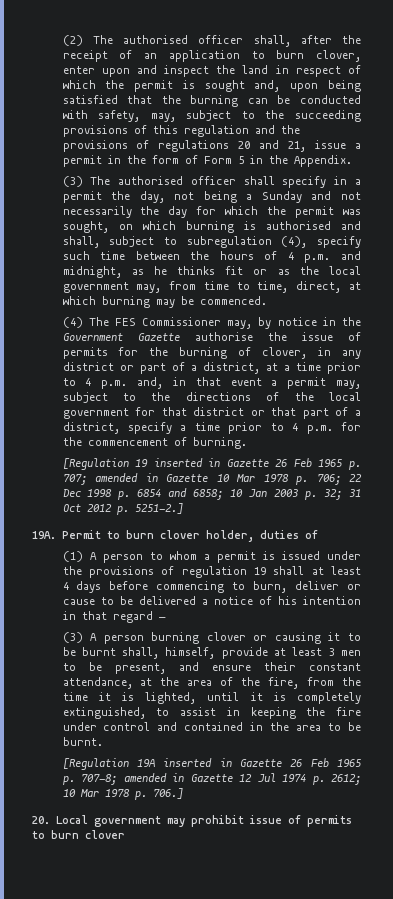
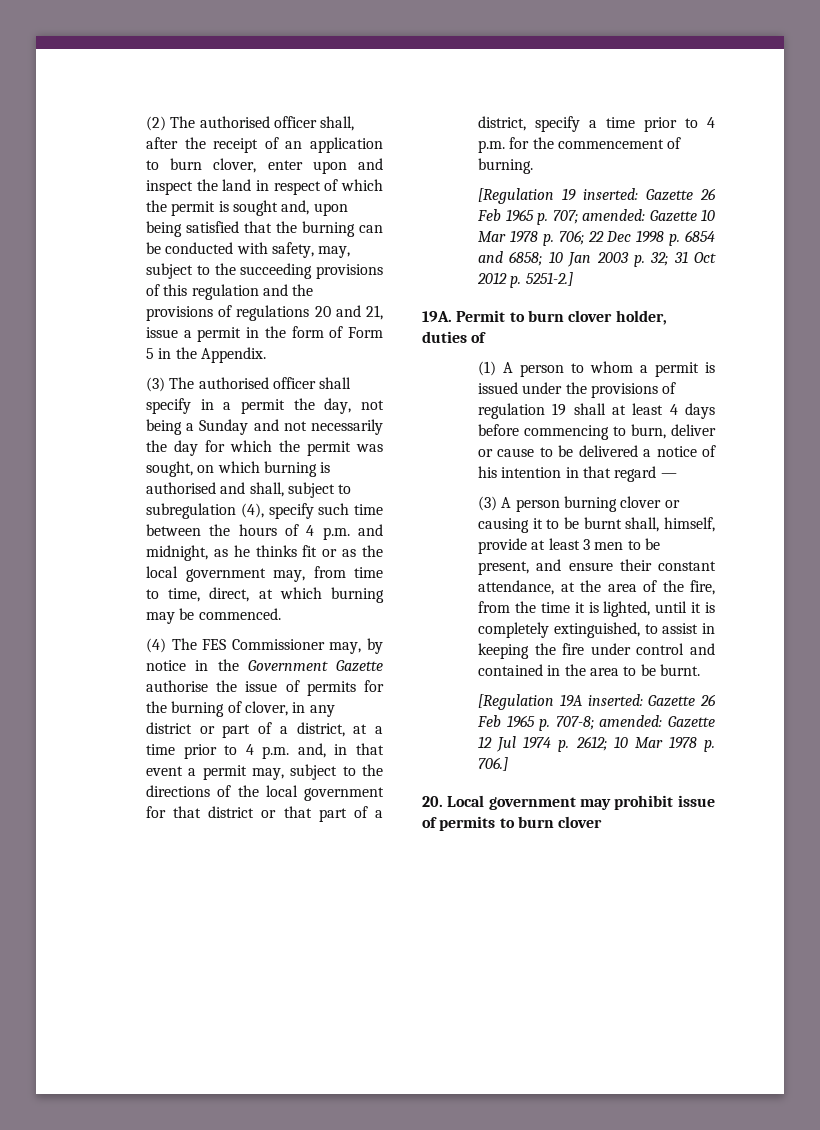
[153,458,221,467] inserted in -> [583,188,639,200] inserted:
[95,473,158,482] amended in -> [582,209,646,221] amended:
[163,758,232,767] inserted in -> [587,694,643,706] inserted:
[123,773,185,782] amended in -> [599,715,663,727] amended:

